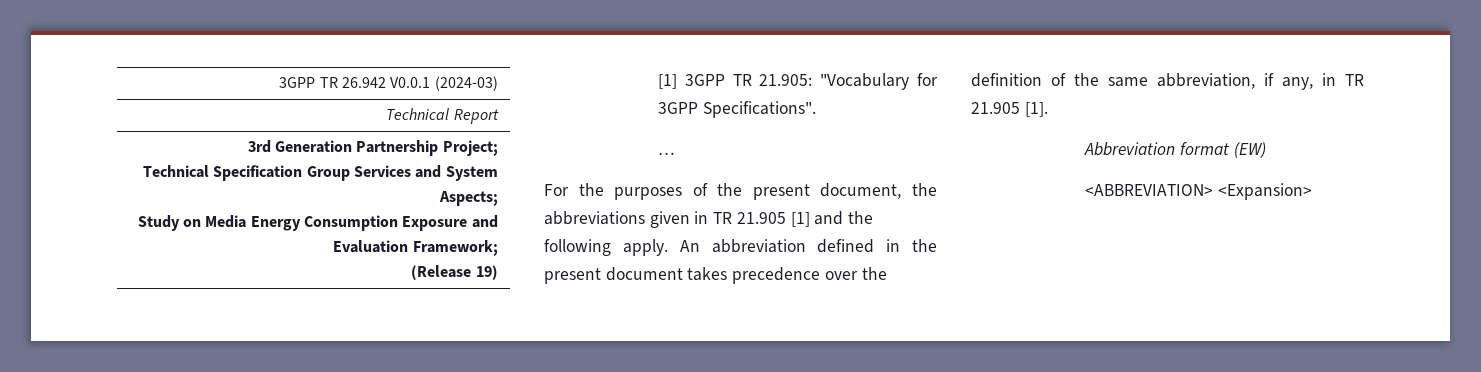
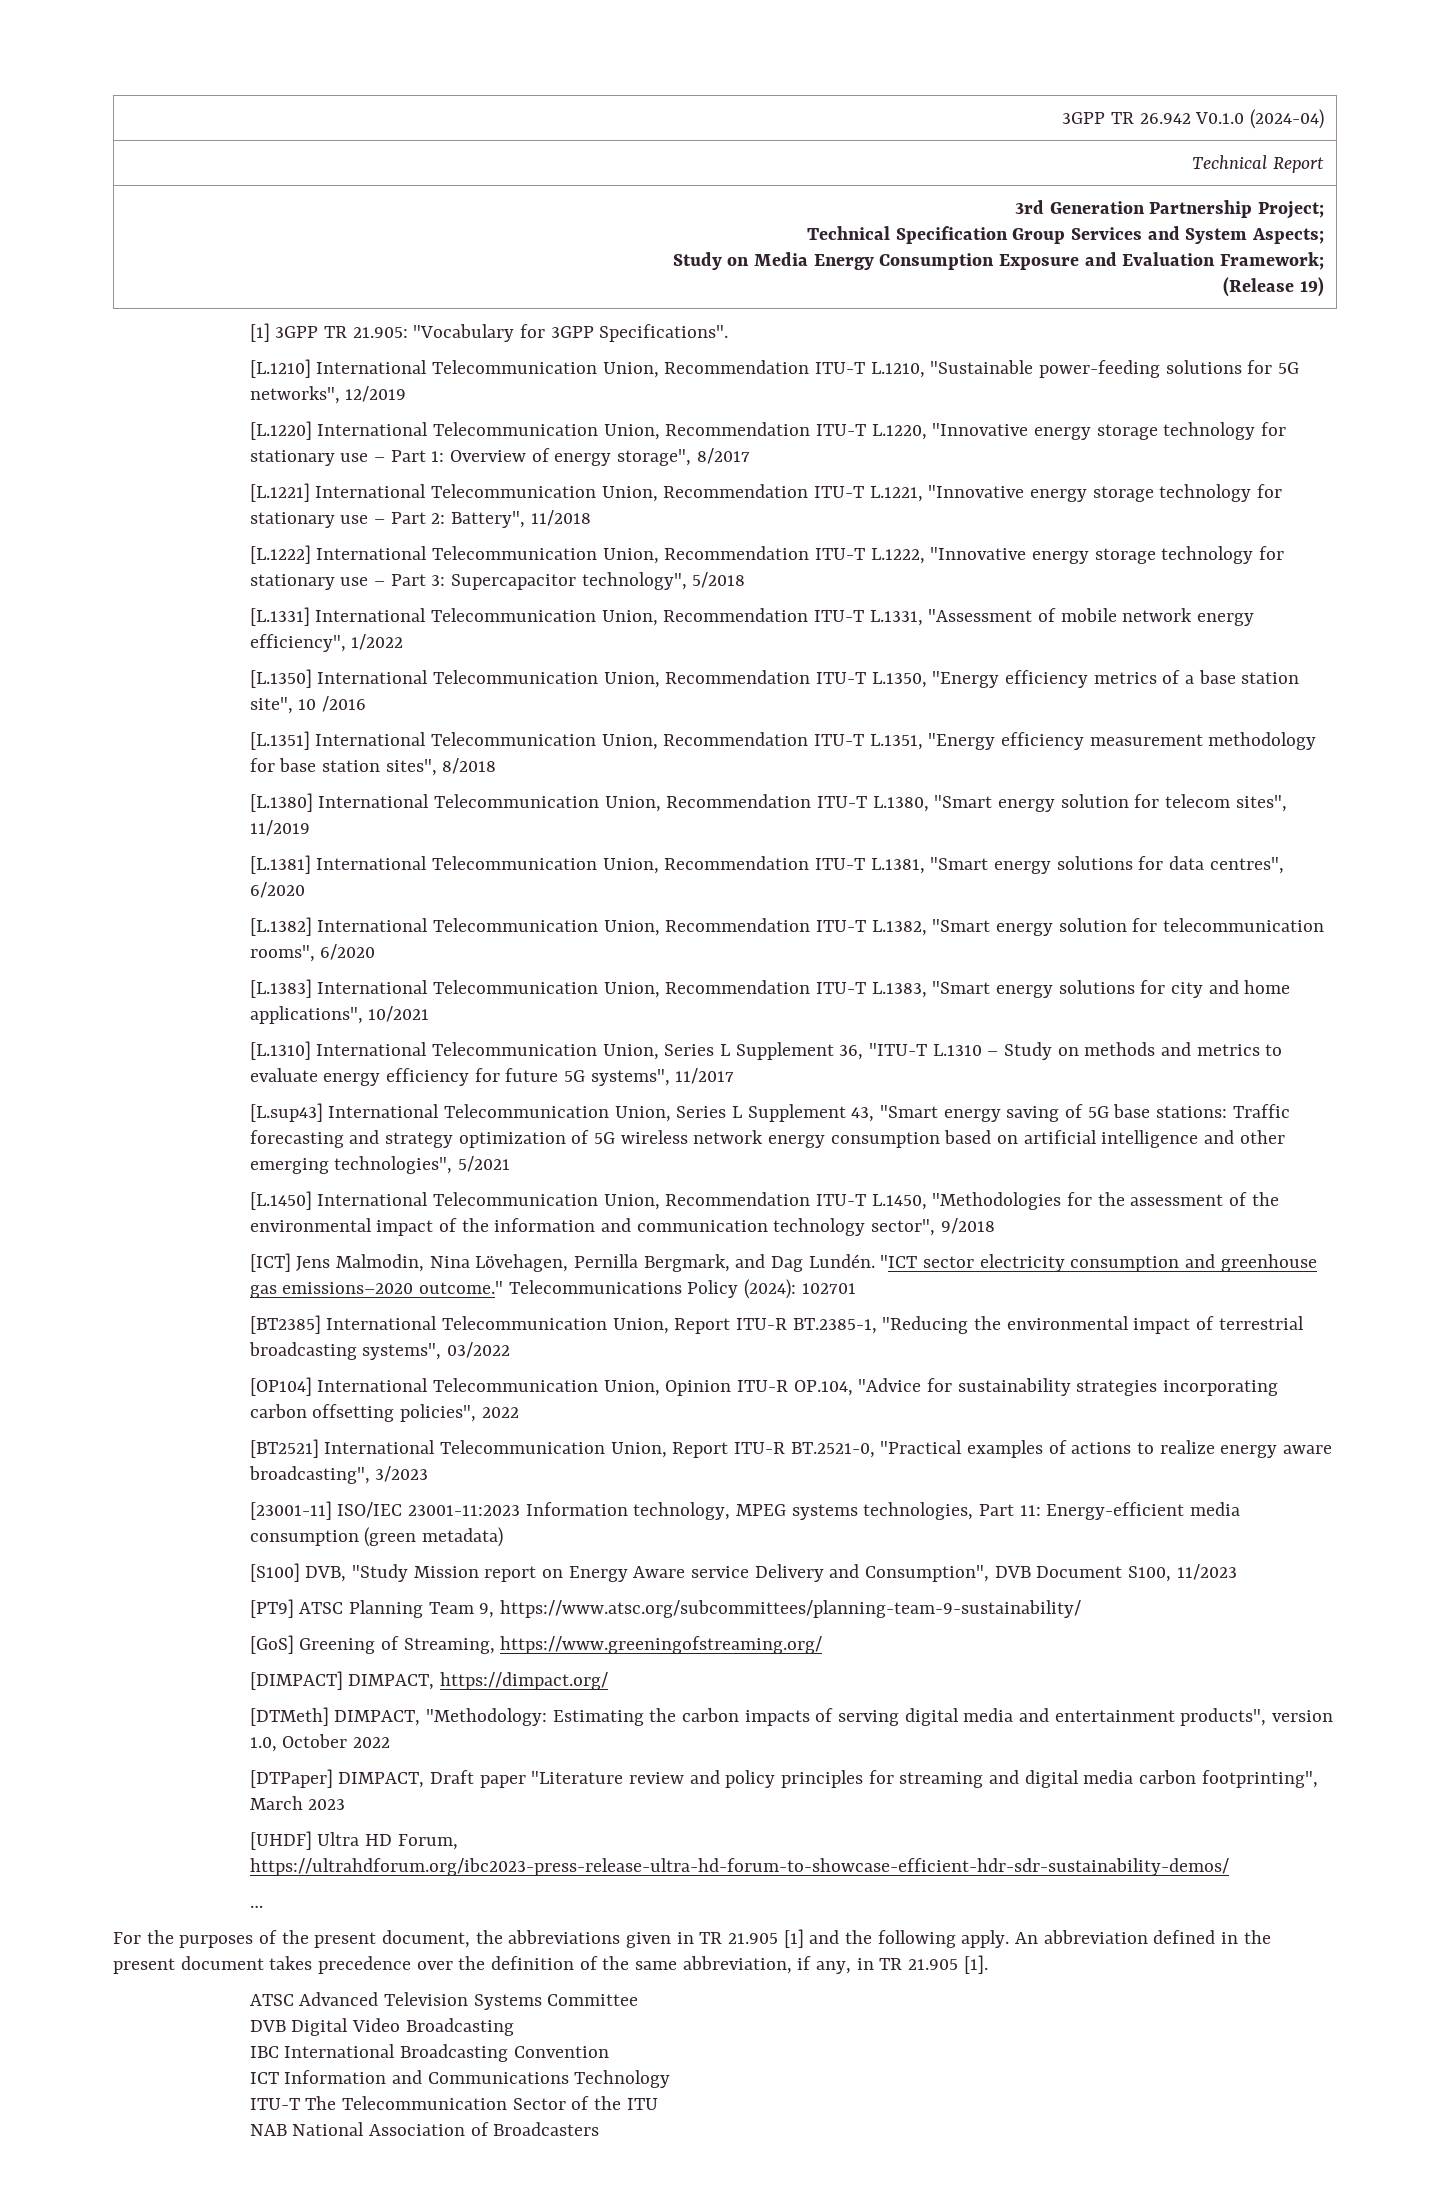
[390,76,498,91] V0.0.1 (2024-03) -> [1195,109,1324,129] V0.1.0 (2024-04)
(816, 109) none -> [249,359,1299,378] [249,386,407,404] [249,421,1286,440] [249,448,750,466] [249,483,1282,502] [249,510,591,528] [249,545,1284,564] [249,572,746,590] [249,607,1254,626] [249,634,404,652] [249,669,1300,688] [249,696,366,714] [249,731,1317,750] [249,758,497,776] [249,793,1287,812] [249,820,310,836] [249,855,1284,874] [249,882,305,898] [249,917,1324,936] [249,944,376,962] [249,979,1291,998] [249,1006,430,1024] [249,1041,1283,1060] [249,1068,735,1086] [249,1103,1290,1122] [249,1130,1285,1148] [249,1156,510,1174] [249,1191,1279,1210] [249,1218,995,1236] [249,1253,1317,1272] [249,1279,856,1299] [249,1315,1304,1334] [248,1342,510,1360] [249,1377,1278,1396] [249,1404,519,1422] [249,1439,1332,1458] [248,1466,429,1484] [249,1501,1240,1520] [249,1527,503,1547] [249,1563,1237,1582] [249,1599,1081,1618] [249,1635,823,1654] [249,1671,608,1690] [249,1707,1333,1726] [249,1734,390,1752] [249,1769,1318,1788] [249,1796,346,1810] [249,1831,458,1850] [249,1858,1229,1876] // [L.1210] International Telecommunication Union, Recommendation ITU-T L.1210, "Sustainable power-feeding solutions for 5G networks", 12/2019 // [L.1220] International Telecommunication Union, Recommendation ITU-T L.1220, "Innovative energy storage technology for stationary use – Part 1: Overview of energy storage", 8/2017 // [L.1221] International Telecommunication Union, Recommendation ITU-T L.1221, "Innovative energy storage technology for stationary use – Part 2: Battery", 11/2018 // [L.1222] International Telecommunication Union, Recommendation ITU-T L.1222, "Innovative energy storage technology for stationary use – Part 3: Supercapacitor technology", 5/2018 // [L.1331] International Telecommunication Union, Recommendation ITU-T L.1331, "Assessment of mobile network energy efficiency", 1/2022 // [L.1350] International Telecommunication Union, Recommendation ITU-T L.1350, "Energy efficiency metrics of a base station site", 10 /2016 // [L.1351] International Telecommunication Union, Recommendation ITU-T L.1351, "Energy efficiency measurement methodology for base station sites", 8/2018 // [L.1380] International Telecommunication Union, Recommendation ITU-T L.1380, "Smart energy solution for telecom sites", 11/2019 // [L.1381] International Telecommunication Union, Recommendation ITU-T L.1381, "Smart energy solutions for data centres", 6/2020 // [L.1382] International Telecommunication Union, Recommendation ITU-T L.1382, "Smart energy solution for telecommunication rooms", 6/2020 // [L.1383] International Telecommunication Union, Recommendation ITU-T L.1383, "Smart energy solutions for city and home applications", 10/2021 // [L.1310] International Telecommunication Union, Series L Supplement 36, "ITU-T L.1310 – Study on methods and metrics to evaluate energy efficiency for future 5G systems", 11/2017 // [L.sup43] International Telecommunication Union, Series L Supplement 43, "Smart energy saving of 5G base stations: Traffic forecasting and strategy optimization of 5G wireless network energy consumption based on artificial intelligence and other emerging technologies", 5/2021 // [L.1450] International Telecommunication Union, Recommendation ITU-T L.1450, "Methodologies for the assessment of the environmental impact of the information and communication technology sector", 9/2018 // [ICT] Jens Malmodin, Nina Lövehagen, Pernilla Bergmark, and Dag Lundén. "ICT sector electricity consumption and greenhouse gas emissions–2020 outcome." Telecommunications Policy (2024): 102701 // [BT2385] International Telecommunication Union, Report ITU-R BT.2385-1, "Reducing the environmental impact of terrestrial broadcasting systems", 03/2022 // [OP104] International Telecommunication Union, Opinion ITU-R OP.104, "Advice for sustainability strategies incorporating carbon offsetting policies", 2022 // [BT2521] International Telecommunication Union, Report ITU-R BT.2521-0, "Practical examples of actions to realize energy aware broadcasting", 3/2023 // [23001-11] ISO/IEC 23001-11:2023 Information technology, MPEG systems technologies, Part 11: Energy-efficient media consumption (green metadata) // [S100] DVB, "Study Mission report on Energy Aware service Delivery and Consumption", DVB Document S100, 11/2023 // [PT9] ATSC Planning Team 9, https://www.atsc.org/subcommittees/planning-team-9-sustainability/ // [GoS] Greening of Streaming, https://www.greeningofstreaming.org/ // [DIMPACT] DIMPACT, https://dimpact.org/ // [DTMeth] DIMPACT, "Methodology: Estimating the carbon impacts of serving digital media and entertainment products", version 1.0, October 2022 // [DTPaper] DIMPACT, Draft paper "Literature review and policy principles for streaming and digital media carbon footprinting", March 2023 // [UHDF] Ultra HD Forum, https://ultrahdforum.org/ibc2023-press-release-ultra-hd-forum-to-showcase-efficient-hdr-sdr-sustainability-demos/
[1084,142,1266,158] [1085,183,1312,200] Abbreviation format (EW) // <ABBREVIATION> <Expansion> -> [249,1992,639,2010] [249,2018,514,2036] [249,2044,609,2062] [249,2070,671,2088] [249,2096,658,2110] [249,2122,600,2136] ATSC Advanced Television Systems Committee // DVB Digital Video Broadcasting // IBC International Broadcasting Convention // ICT Information and Communications Technology // ITU-T The Telecommunication Sector of the ITU // NAB National Association of Broadcasters

